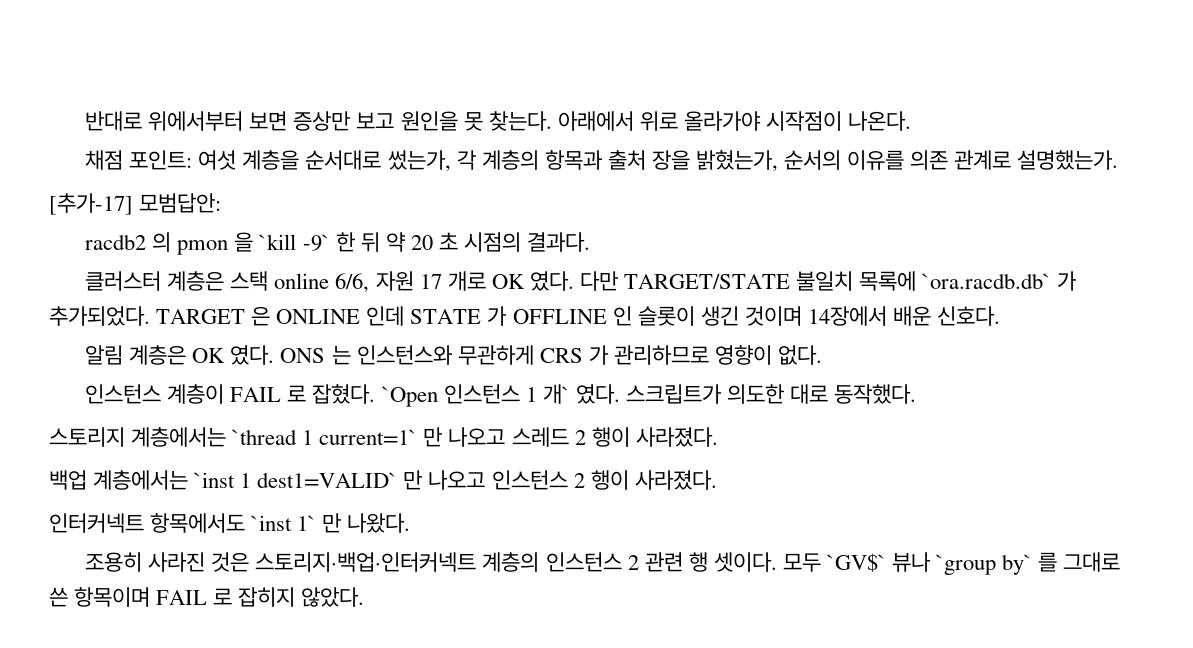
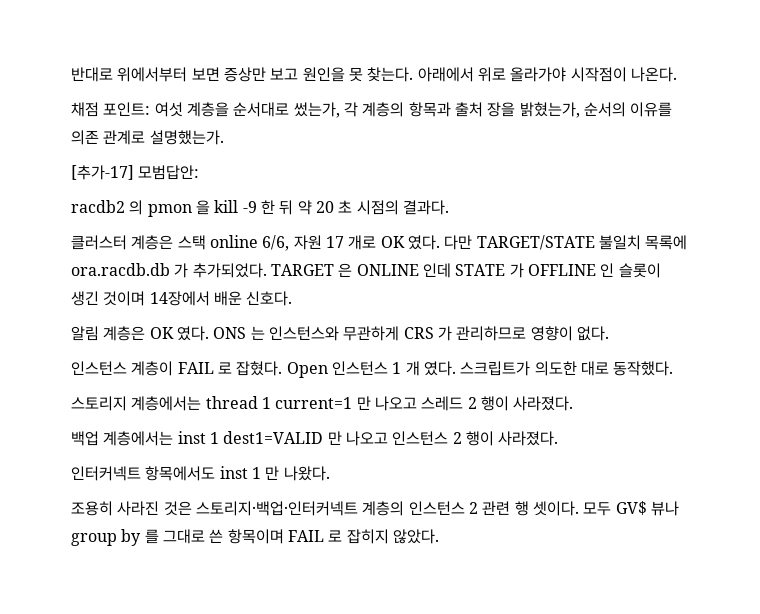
[259,234,330,251] `kill -9` -> [214,200,257,213] kill -9
[922,273,1052,289] `ora.racdb.db` -> [71,263,170,276] ora.racdb.db
[381,386,438,407] `Open -> [286,362,328,378] Open
[542,384,570,404] 개` -> [405,361,420,376] 개
[232,429,418,445] `thread 1 current=1` -> [205,396,353,409] thread 1 current=1
[194,472,398,488] `inst 1 dest1=VALID` -> [177,431,324,444] inst 1 dest1=VALID
[251,515,317,531] `inst 1` -> [219,466,261,479] inst 1
[826,552,1033,575] `GV$` 뷰나 `group by` -> [615,501,679,516] [71,529,142,546] GV$ 뷰나 group by

